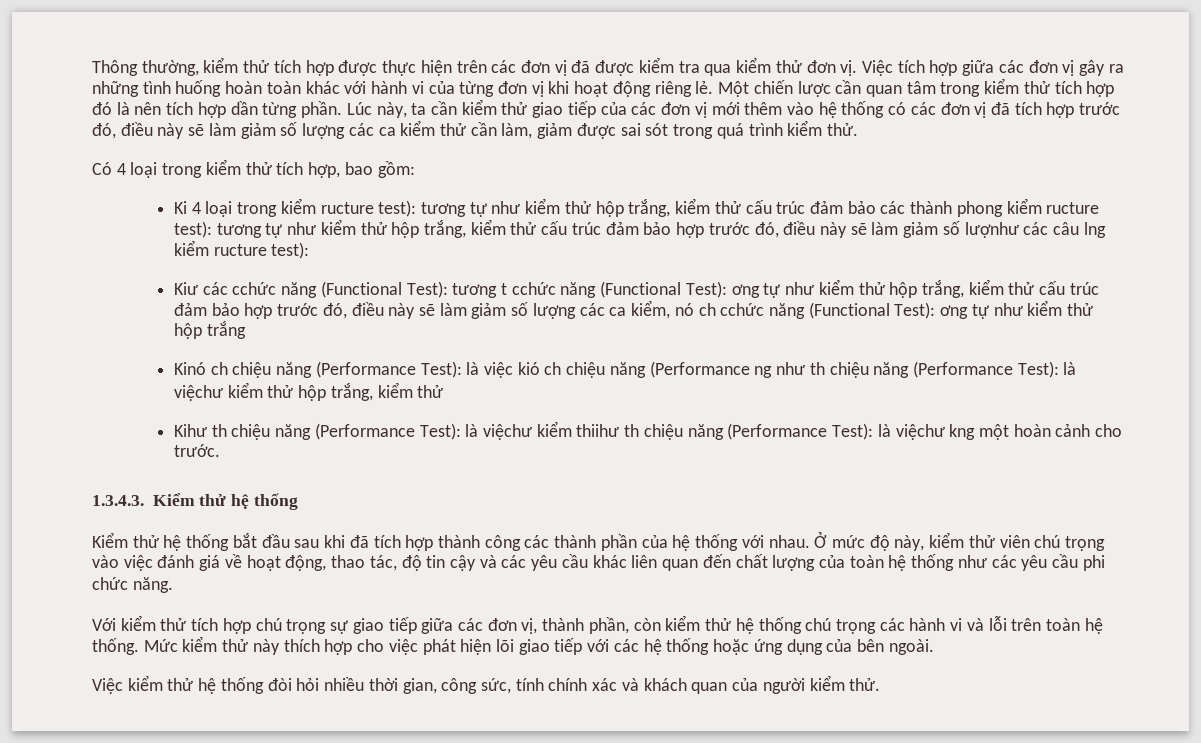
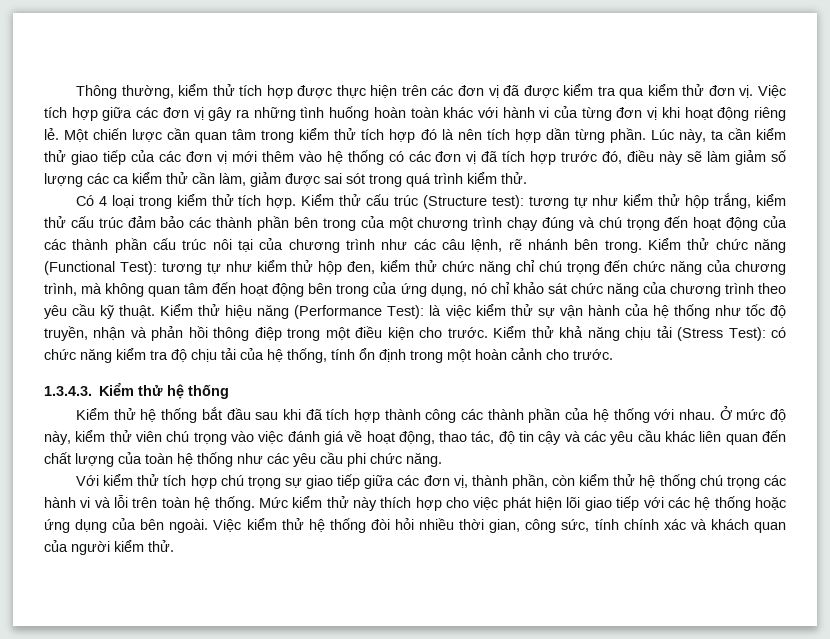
[308,161,415,178] [173,198,374,217] hợp, bao gồm: // Ki 4 loại trong kiểm ructure -> [266,194,487,209] hợp. Kiểm thử cấu trúc (Structure
[956,198,1100,217] [173,219,1106,238] [173,240,310,259] [173,279,1099,298] [173,300,1094,319] [173,321,246,339] [173,362,272,378] phong kiểm ructure test): tương tự như kiểm thử hộp trắng, kiểm thử cấu trúc đảm bảo hợp trước đó, điều này sẽ làm giảm số lượnhư các câu lng kiểm ructure test): // Kiư các cchức năng (Functional Test): tương t cchức năng (Functional Test): ơng tự như kiểm thử hộp trắng, kiểm thử cấu trúc đảm bảo hợp trước đó, điều này sẽ làm giảm số lượng các ca kiểm, nó ch cchức năng (Functional Test): ơng tự như kiểm thử hộp trắng // Kinó ch chiệu -> [257,216,788,231] [44,238,787,253] [44,260,786,275] [44,282,786,297] [44,304,253,319] phần bên trong của một chương trình chạy đúng và chú trọng đến hoạt động của các thành phần cấu trúc nôi tại của chương trình như các câu lệnh, rẽ nhánh bên trong. Kiểm thử chức năng (Functional Test): tương tự như kiểm thử hộp đen, kiểm thử chức năng chỉ chú trọng đến chức năng của chương trình, mà không quan tâm đến hoạt động bên trong của ứng dụng, nó chỉ khảo sát chức năng của chương trình theo yêu cầu kỹ thuật. Kiểm thử hiệu
[517,361,1077,378] [173,382,444,401] [173,421,976,440] kió ch chiệu năng (Performance ng như th chiệu năng (Performance Test): là việchư kiểm thử hộp trắng, kiểm thử // Kihư th chiệu năng (Performance Test): là việchư kiểm thiihư th chiệu năng (Performance Test): là việchư kng -> [475,304,786,319] [44,326,787,341] [44,348,443,363] kiểm thử sự vận hành của hệ thống như tốc độ truyền, nhận và phản hồi thông điệp trong một điều kiện cho trước. Kiểm thử khả năng chịu tải (Stress Test): có chức năng kiểm tra độ chịu tải của hệ thống, tính ổn định trong
(934, 647) // -> (209, 526) none

